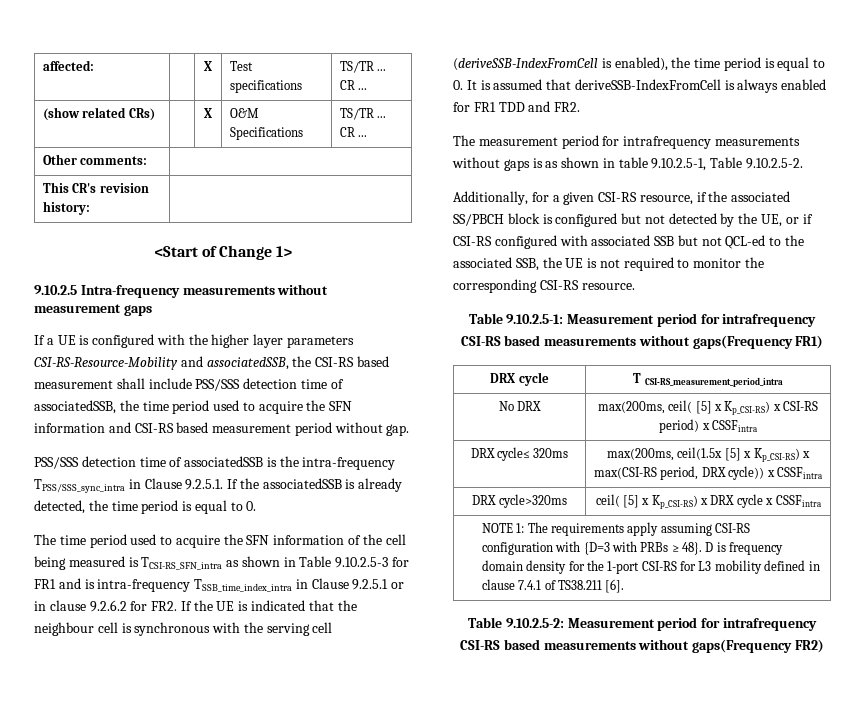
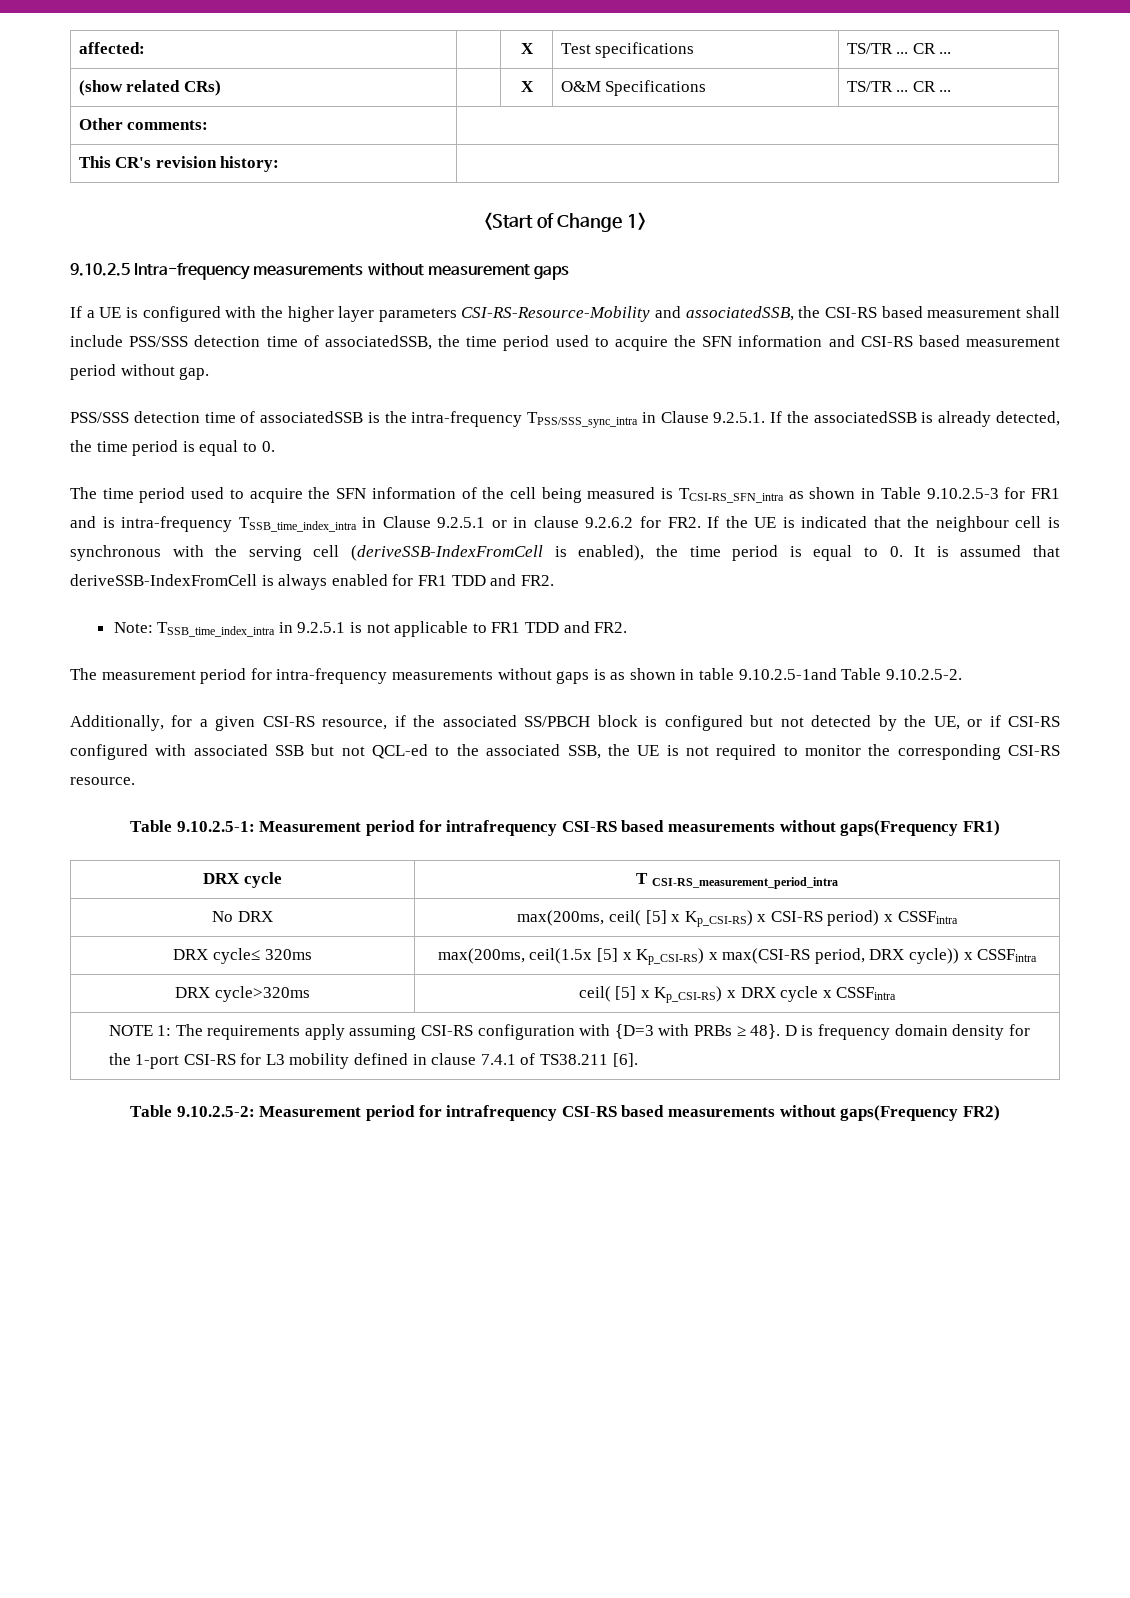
(581, 107) none -> [113,621,628,637] // Note: TSSB_time_index_intra in 9.2.5.1 is not applicable to FR1 TDD and FR2.
[623,136,712,149] intrafrequency -> [276,668,388,684] intra-frequency
[651,158,707,171] 9.10.2.5-1, -> [738,668,837,680] 9.10.2.5-1and

